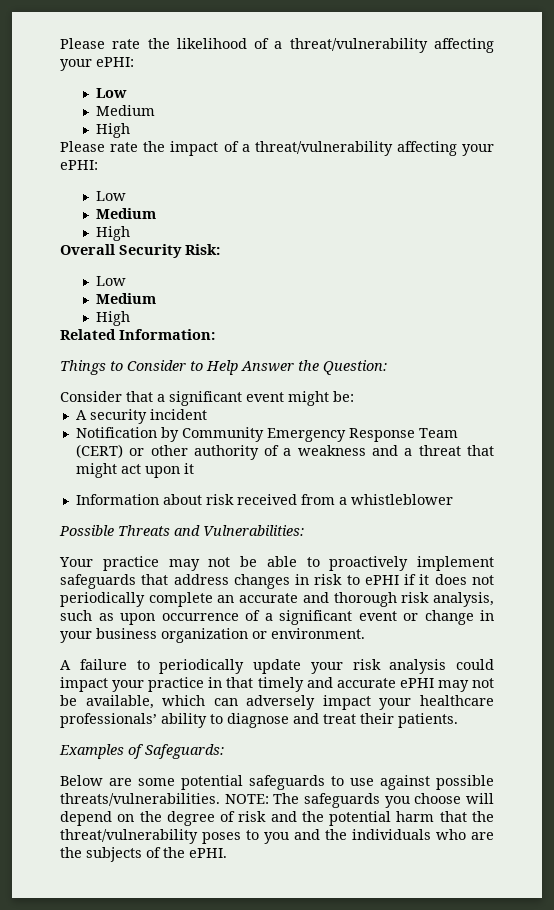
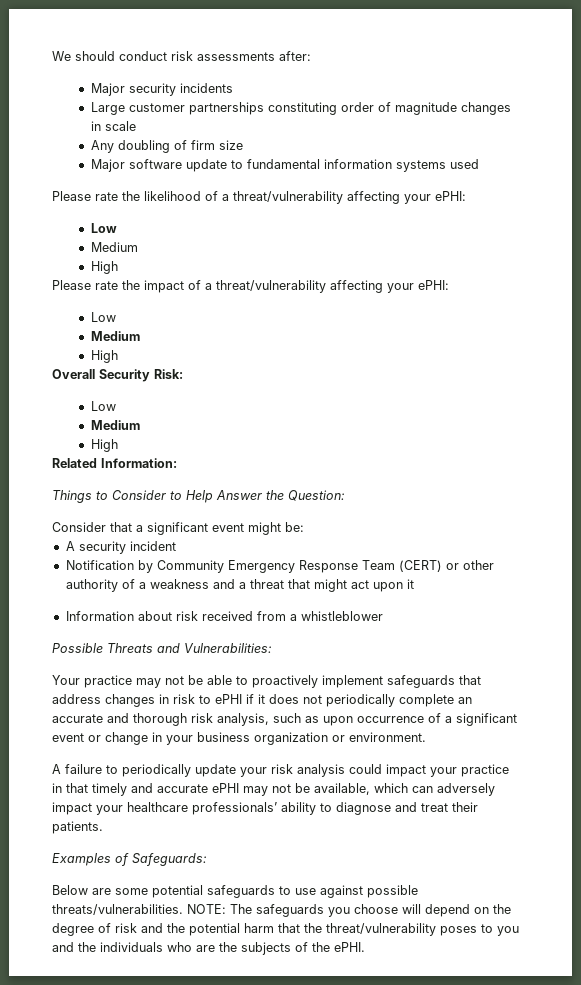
(60, 43) none -> [52,51,311,61] [90,83,233,96] [90,102,511,115] [90,121,136,131] [90,140,243,153] [90,159,479,172] We should conduct risk assessments after: // Major security incidents // Large customer partnerships constituting order of magnitude changes in scale // Any doubling of firm size // Major software update to fundamental information systems used //

